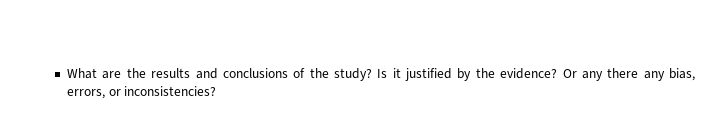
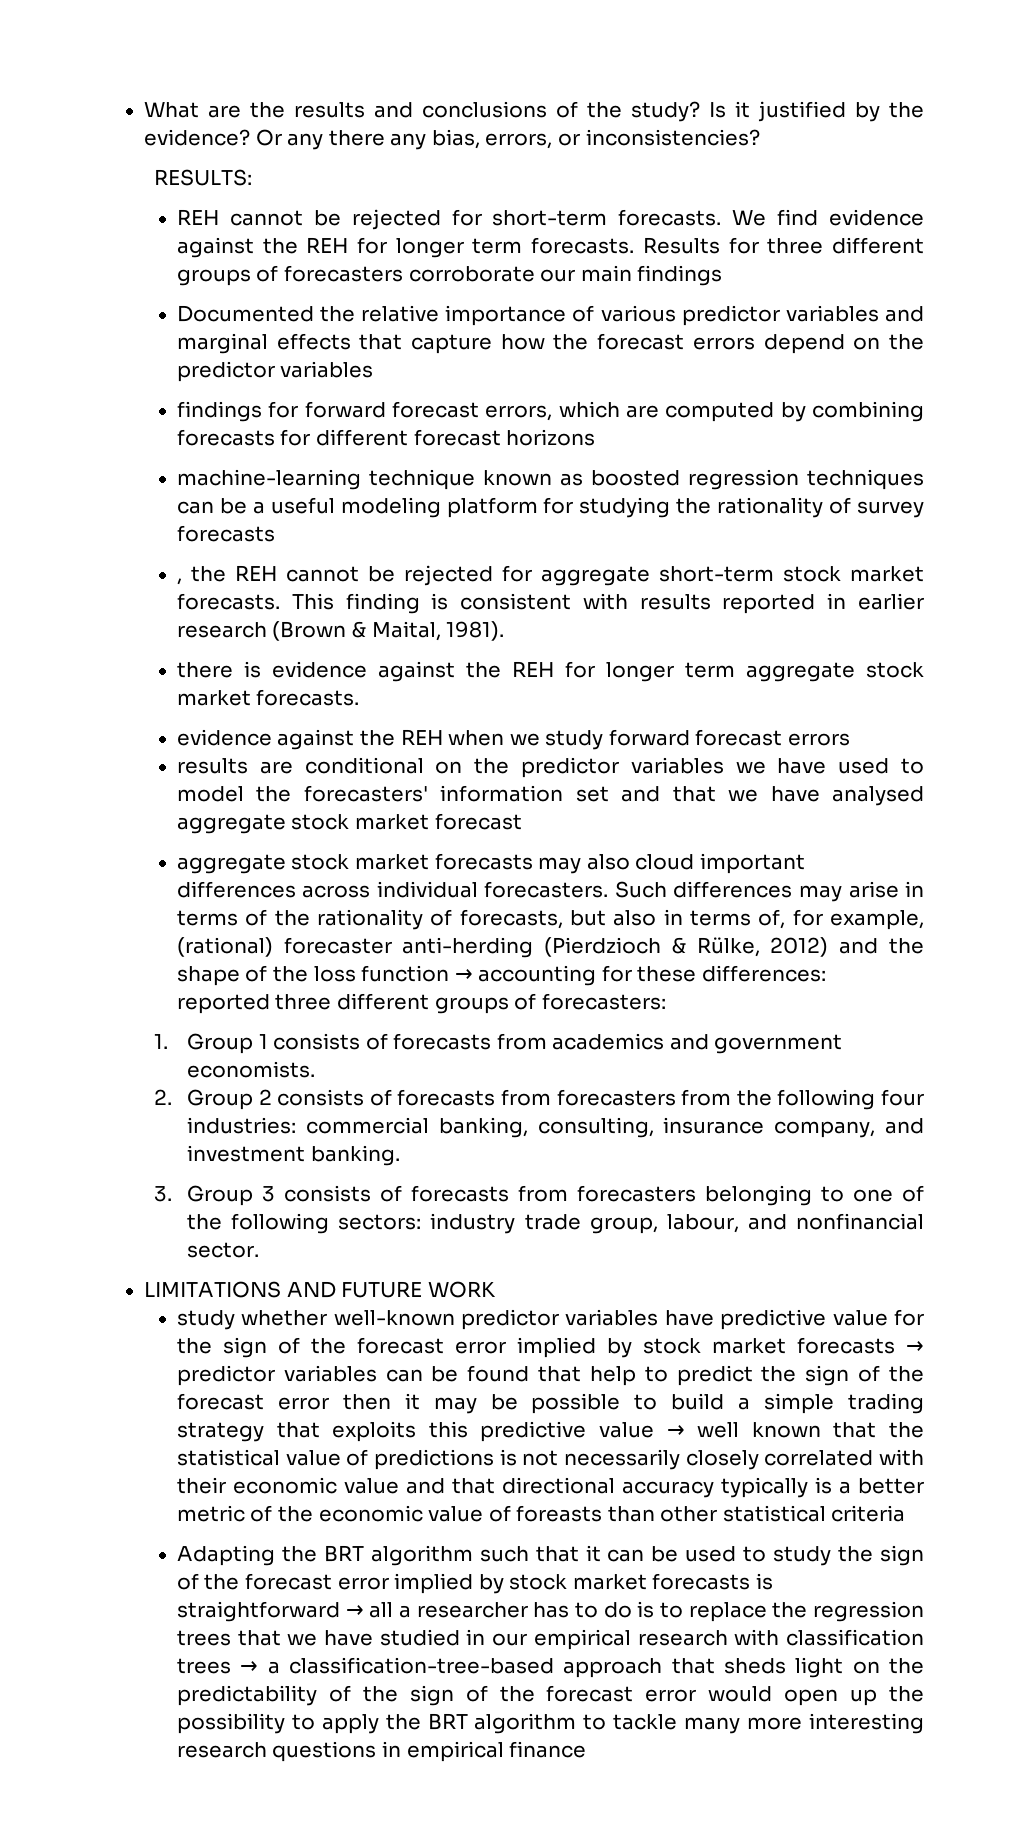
(217, 91) none -> [154,169,253,186] [176,209,924,230] [176,237,924,258] [176,265,723,286] [176,305,925,326] [176,333,924,354] [176,361,374,382] [176,401,924,422] [176,429,596,446] [176,469,924,490] [176,497,924,518] [176,525,275,542] [176,565,925,586] [176,593,924,614] [176,621,505,641] [176,661,924,682] [176,689,360,706] [176,729,850,750] [176,757,924,778] [176,785,924,806] [176,813,522,834] [176,853,805,874] [176,881,925,902] [176,909,925,930] [176,937,925,958] [176,965,826,986] [176,993,666,1014] [154,1033,843,1054] [187,1061,316,1078] [154,1089,924,1110] [187,1117,924,1138] [187,1145,400,1166] [154,1185,924,1206] [187,1213,924,1234] [187,1242,260,1258] [144,1281,496,1298] [176,1309,925,1330] [176,1337,924,1358] [176,1365,925,1386] [176,1393,924,1414] [176,1421,924,1442] [176,1449,924,1470] [176,1477,925,1498] [176,1505,906,1522] [176,1545,924,1566] [176,1573,773,1594] [176,1601,925,1622] [176,1629,924,1650] [176,1657,924,1678] [176,1685,924,1706] [176,1713,925,1734] [176,1741,587,1762] // RESULTS: // REH cannot be rejected for short-term forecasts. We find evidence against the REH for longer term forecasts. Results for three different groups of forecasters corroborate our main findings // Documented the relative importance of various predictor variables and marginal effects that capture how the forecast errors depend on the predictor variables // findings for forward forecast errors, which are computed by combining forecasts for different forecast horizons // machine-learning technique known as boosted regression techniques can be a useful modeling platform for studying the rationality of survey forecasts // , the REH cannot be rejected for aggregate short-term stock market forecasts. This finding is consistent with results reported in earlier research (Brown & Maital, 1981). // there is evidence against the REH for longer term aggregate stock market forecasts. // evidence against the REH when we study forward forecast errors // results are conditional on the predictor variables we have used to model the forecasters' information set and that we have analysed aggregate stock market forecast // aggregate stock market forecasts may also cloud important differences across individual forecasters. Such differences may arise in terms of the rationality of forecasts, but also in terms of, for example, (rational) forecaster anti-herding (Pierdzioch & Rülke, 2012) and the shape of the loss function → accounting for these differences: reported three different groups of forecasters: // 1. Group 1 consists of forecasts from academics and government economists. // 2. Group 2 consists of forecasts from forecasters from the following four industries: commercial banking, consulting, insurance company, and investment banking. // 3. Group 3 consists of forecasts from forecasters belonging to one of the following sectors: industry trade group, labour, and nonfinancial sector. // LIMITATIONS AND FUTURE WORK // study whether well-known predictor variables have predictive value for the sign of the forecast error implied by stock market forecasts → predictor variables can be found that help to predict the sign of the forecast error then it may be possible to build a simple trading strategy that exploits this predictive value → well known that the statistical value of predictions is not necessarily closely correlated with their economic value and that directional accuracy typically is a better metric of the economic value of foreasts than other statistical criteria // Adapting the BRT algorithm such that it can be used to study the sign of the forecast error implied by stock market forecasts is straightforward → all a researcher has to do is to replace the regression trees that we have studied in our empirical research with classification trees → a classification-tree-based approach that sheds light on the predictability of the sign of the forecast error would open up the possibility to apply the BRT algorithm to tackle many more interesting research questions in empirical finance

